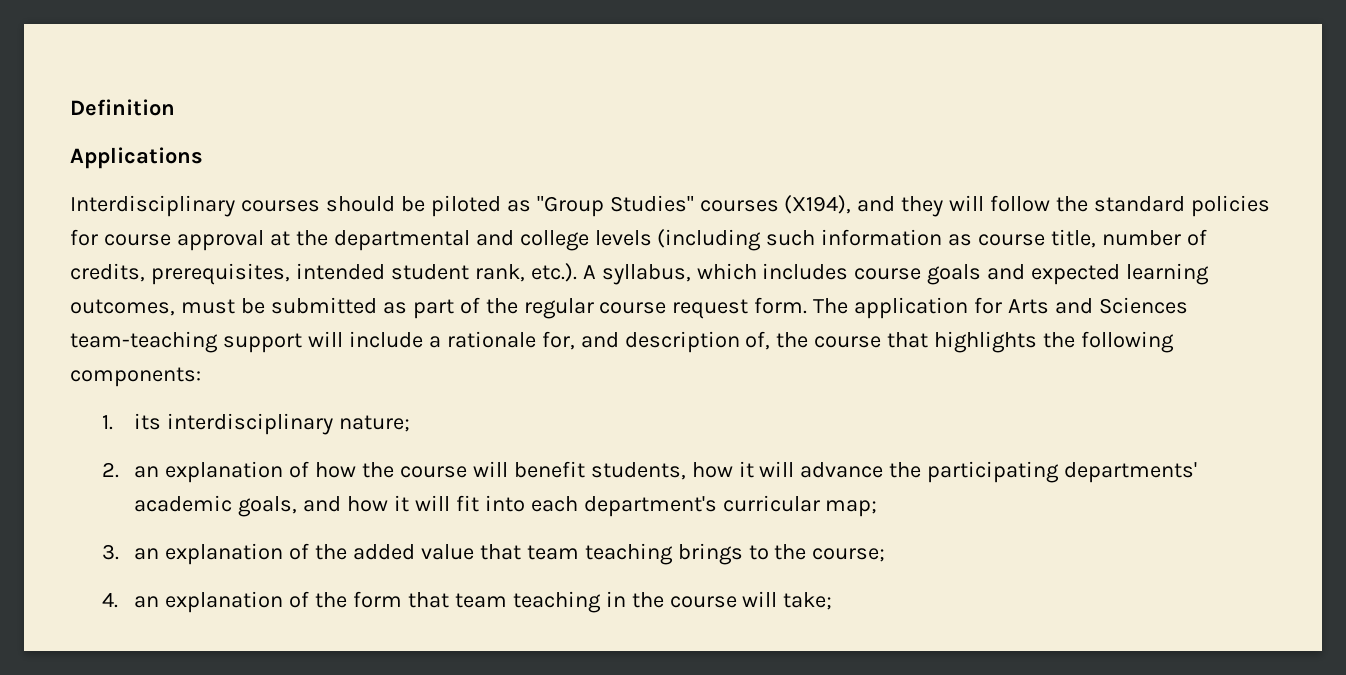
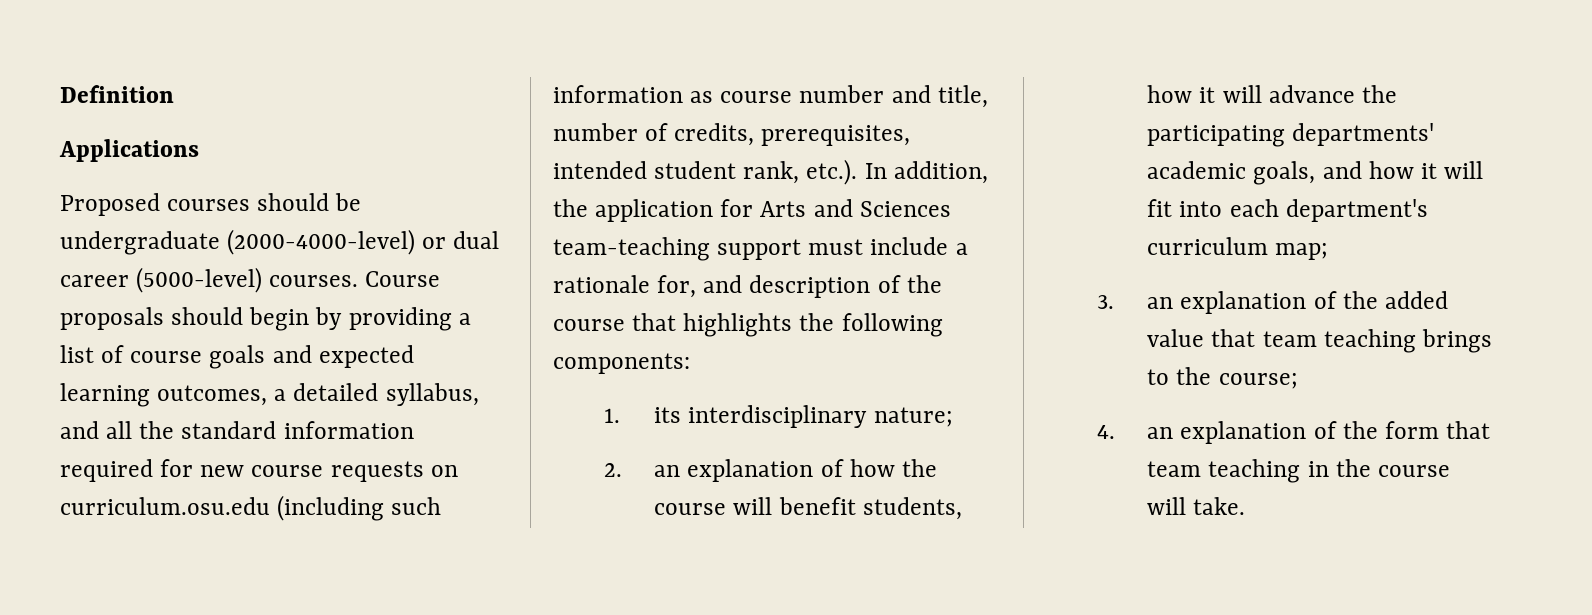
[70,195,235,217] Interdisciplinary -> [60,193,160,216] Proposed
[430,195,1271,217] [70,229,652,251] piloted as "Group Studies" courses (X194), and they will follow the standard policies for course approval at the departmental and college levels -> [60,229,500,255] [60,267,441,293] [60,307,471,331] [60,345,414,369] [60,383,479,407] [60,421,414,439] [60,459,458,482] [60,497,270,515] undergraduate (2000-4000-level) or dual career (5000-level) courses. Course proposals should begin by providing a list of course goals and expected learning outcomes, a detailed syllabus, and all the standard information required for new course requests on curriculum.osu.edu
(1046, 240) none -> [799,85,931,103] number and
[582,263,1210,285] [70,297,849,319] A syllabus, which includes course goals and expected learning outcomes, must be submitted as part of the regular course request form. The -> [864,161,988,184] [553,199,588,217] In addition, the
[307,331,343,347] will -> [808,239,864,255] must
[745,331,771,350] of, -> [877,275,901,293] of
[722,495,820,512] curricular -> [1147,237,1269,255] curriculum
[783,592,833,610] take; -> [1193,497,1246,515] take.

